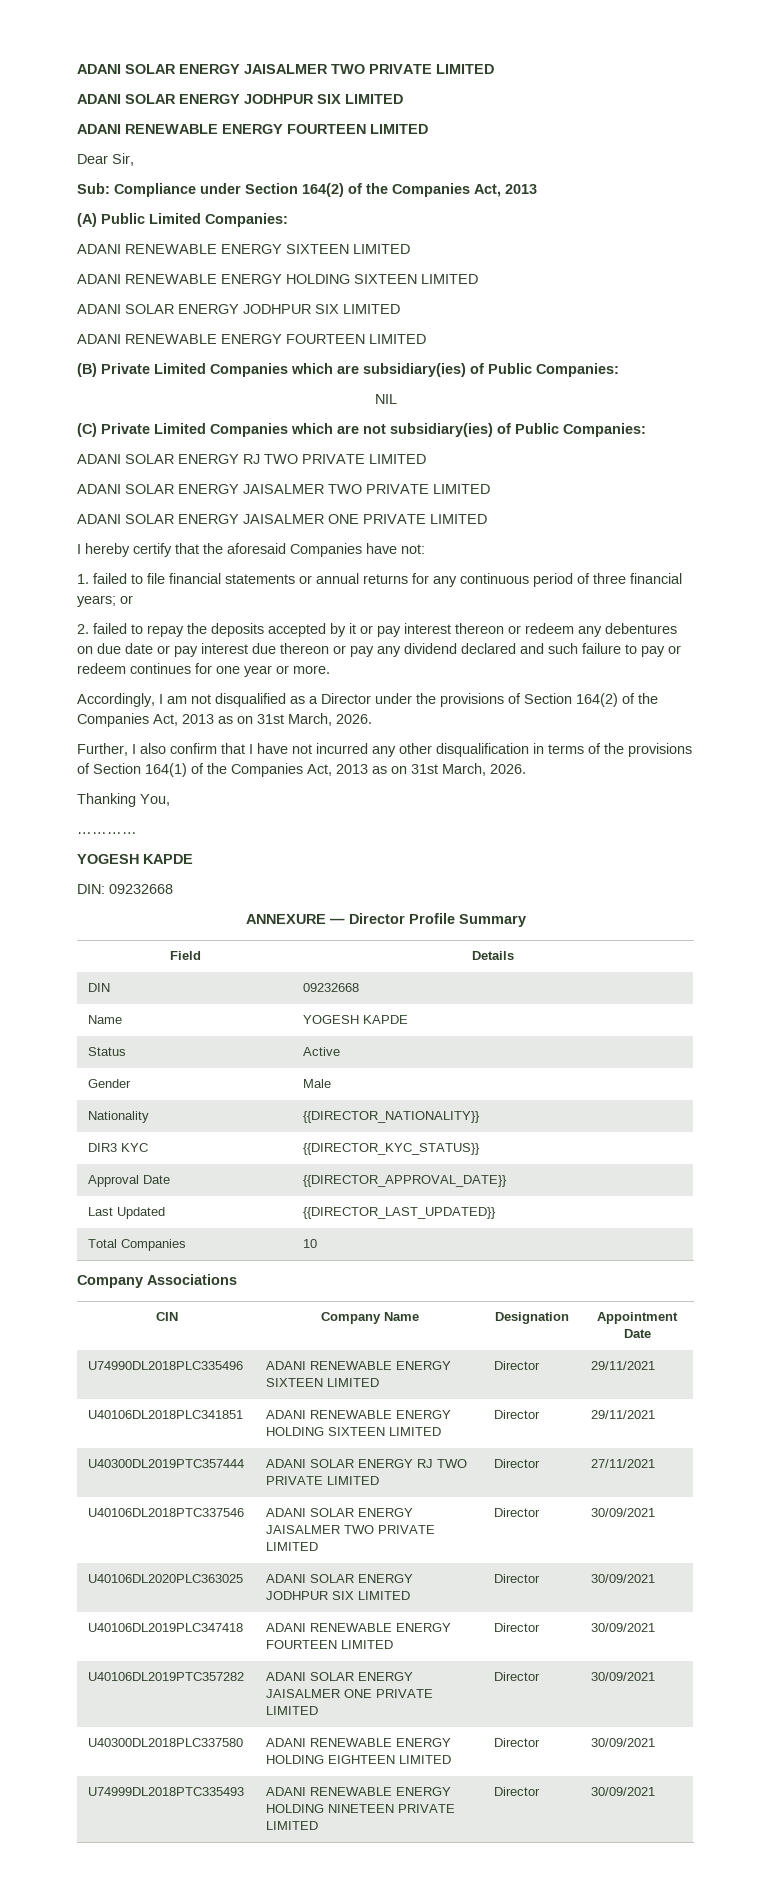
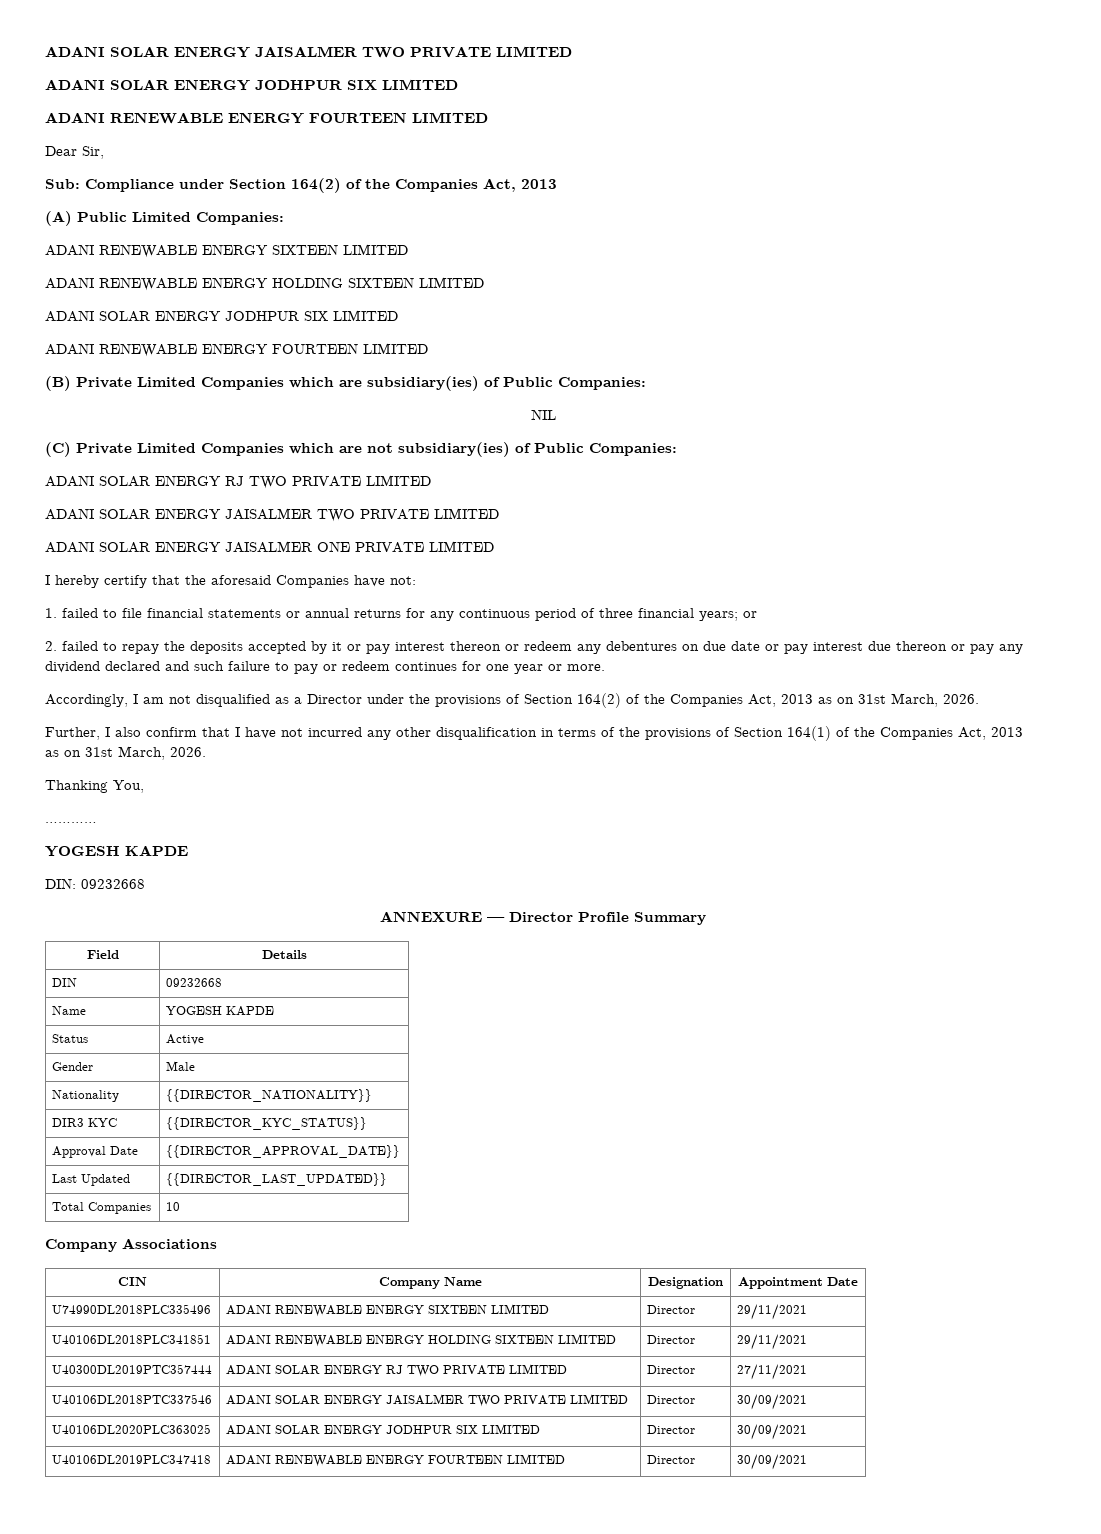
[87,1672,244,1681] [265,1672,413,1681] [265,1689,433,1698] [265,1706,318,1715] [493,1672,540,1681] [590,1672,655,1681] [87,1738,243,1747] [265,1738,451,1747] [265,1755,451,1764] [493,1738,540,1747] [590,1738,655,1747] [87,1787,244,1796] [265,1787,451,1796] [265,1804,455,1813] [265,1821,318,1830] [493,1787,540,1796] [590,1787,655,1796] // U40106DL2019PTC357282 | ADANI SOLAR ENERGY JAISALMER ONE PRIVATE LIMITED | Director | 30/09/2021 // U40300DL2018PLC337580 | ADANI RENEWABLE ENERGY HOLDING EIGHTEEN LIMITED | Director | 30/09/2021 // U74999DL2018PTC335493 | ADANI RENEWABLE ENERGY HOLDING NINETEEN PRIVATE LIMITED | Director | 30/09/2021 -> (807, 1462) none

